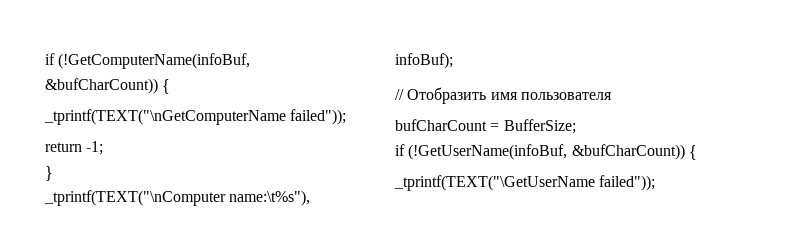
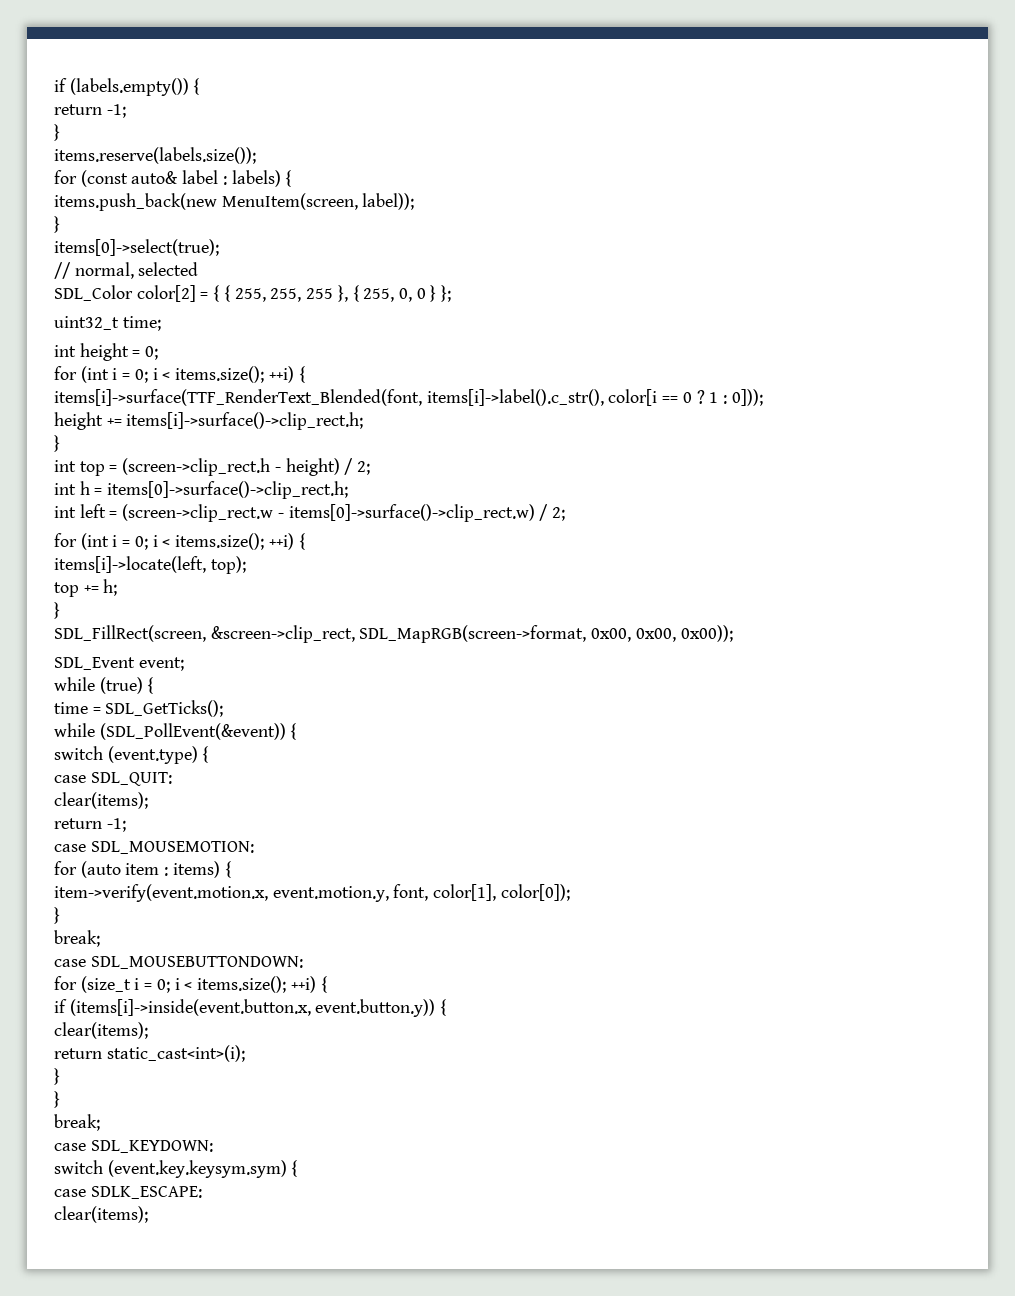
[45,53,251,69] [45,78,171,94] [44,109,347,125] if (!GetComputerName(infoBuf, &bufCharCount)) { // _tprintf(TEXT("\nGetComputerName failed")); -> [54,78,200,96] if (labels.empty()) {
[44,190,311,206] [395,53,453,69] [395,87,612,104] [395,119,576,134] [395,144,697,160] [394,175,656,191] _tprintf(TEXT("\nComputer name:\t%s"), infoBuf); // // Отобразить имя пользователя // bufCharCount = BufferSize; // if (!GetUserName(infoBuf, &bufCharCount)) { // _tprintf(TEXT("\GetUserName failed")); -> [54,147,256,164] [54,170,292,187] [54,193,415,211] [54,216,60,233] [54,239,219,256] [54,262,199,279] [54,285,452,302] [54,316,161,331] [54,343,159,361] [54,366,305,383] [54,389,763,406] [54,412,364,430] [54,435,60,452] [54,458,371,476] [54,481,349,499] [54,504,566,522] [54,533,305,550] [54,556,246,574] [54,579,118,597] [54,602,60,619] [54,625,733,643] [54,657,184,671] [54,677,154,694] [54,700,224,717] [54,723,297,740] [54,746,209,764] [54,772,172,786] [54,792,148,809] [54,818,126,832] [54,841,254,854] [54,861,231,878] [54,884,570,902] [54,907,60,924] [54,930,100,947] [54,956,303,969] [54,976,327,993] [54,999,447,1017] [54,1022,148,1039] [54,1045,245,1062] [54,1068,60,1085] [54,1091,60,1108] [54,1114,100,1131] [54,1140,213,1153] [54,1160,298,1178] [54,1186,202,1199] [54,1206,148,1223] items.reserve(labels.size()); // for (const auto& label : labels) { // items.push_back(new MenuItem(screen, label)); // } // items[0]->select(true); // // normal, selected // SDL_Color color[2] = { { 255, 255, 255 }, { 255, 0, 0 } }; // uint32_t time; // int height = 0; // for (int i = 0; i < items.size(); ++i) { // items[i]->surface(TTF_RenderText_Blended(font, items[i]->label().c_str(), color[i == 0 ? 1 : 0])); // height += items[i]->surface()->clip_rect.h; // } // int top = (screen->clip_rect.h - height) / 2; // int h = items[0]->surface()->clip_rect.h; // int left = (screen->clip_rect.w - items[0]->surface()->clip_rect.w) / 2; // for (int i = 0; i < items.size(); ++i) { // items[i]->locate(left, top); // top += h; // } // SDL_FillRect(screen, &screen->clip_rect, SDL_MapRGB(screen->format, 0x00, 0x00, 0x00)); // SDL_Event event; // while (true) { // time = SDL_GetTicks(); // while (SDL_PollEvent(&event)) { // switch (event.type) { // case SDL_QUIT: // clear(items); // return -1; // case SDL_MOUSEMOTION: // for (auto item : items) { // item->verify(event.motion.x, event.motion.y, font, color[1], color[0]); // } // break; // case SDL_MOUSEBUTTONDOWN: // for (size_t i = 0; i < items.size(); ++i) { // if (items[i]->inside(event.button.x, event.button.y)) { // clear(items); // return static_cast<int>(i); // } // } // break; // case SDL_KEYDOWN: // switch (event.key.keysym.sym) { // case SDLK_ESCAPE: // clear(items);

